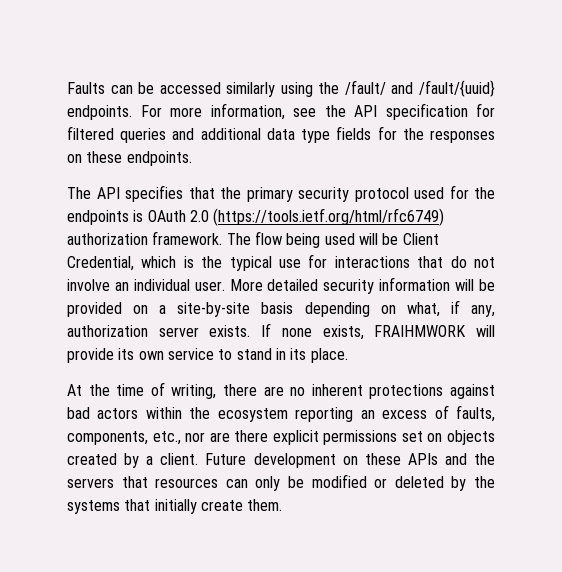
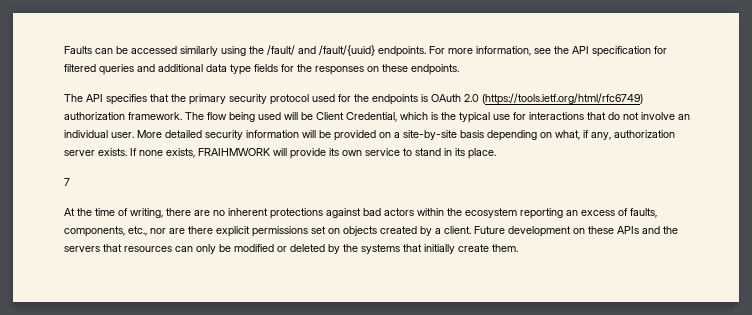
(348, 355) none -> [64,178,70,186] // 7

